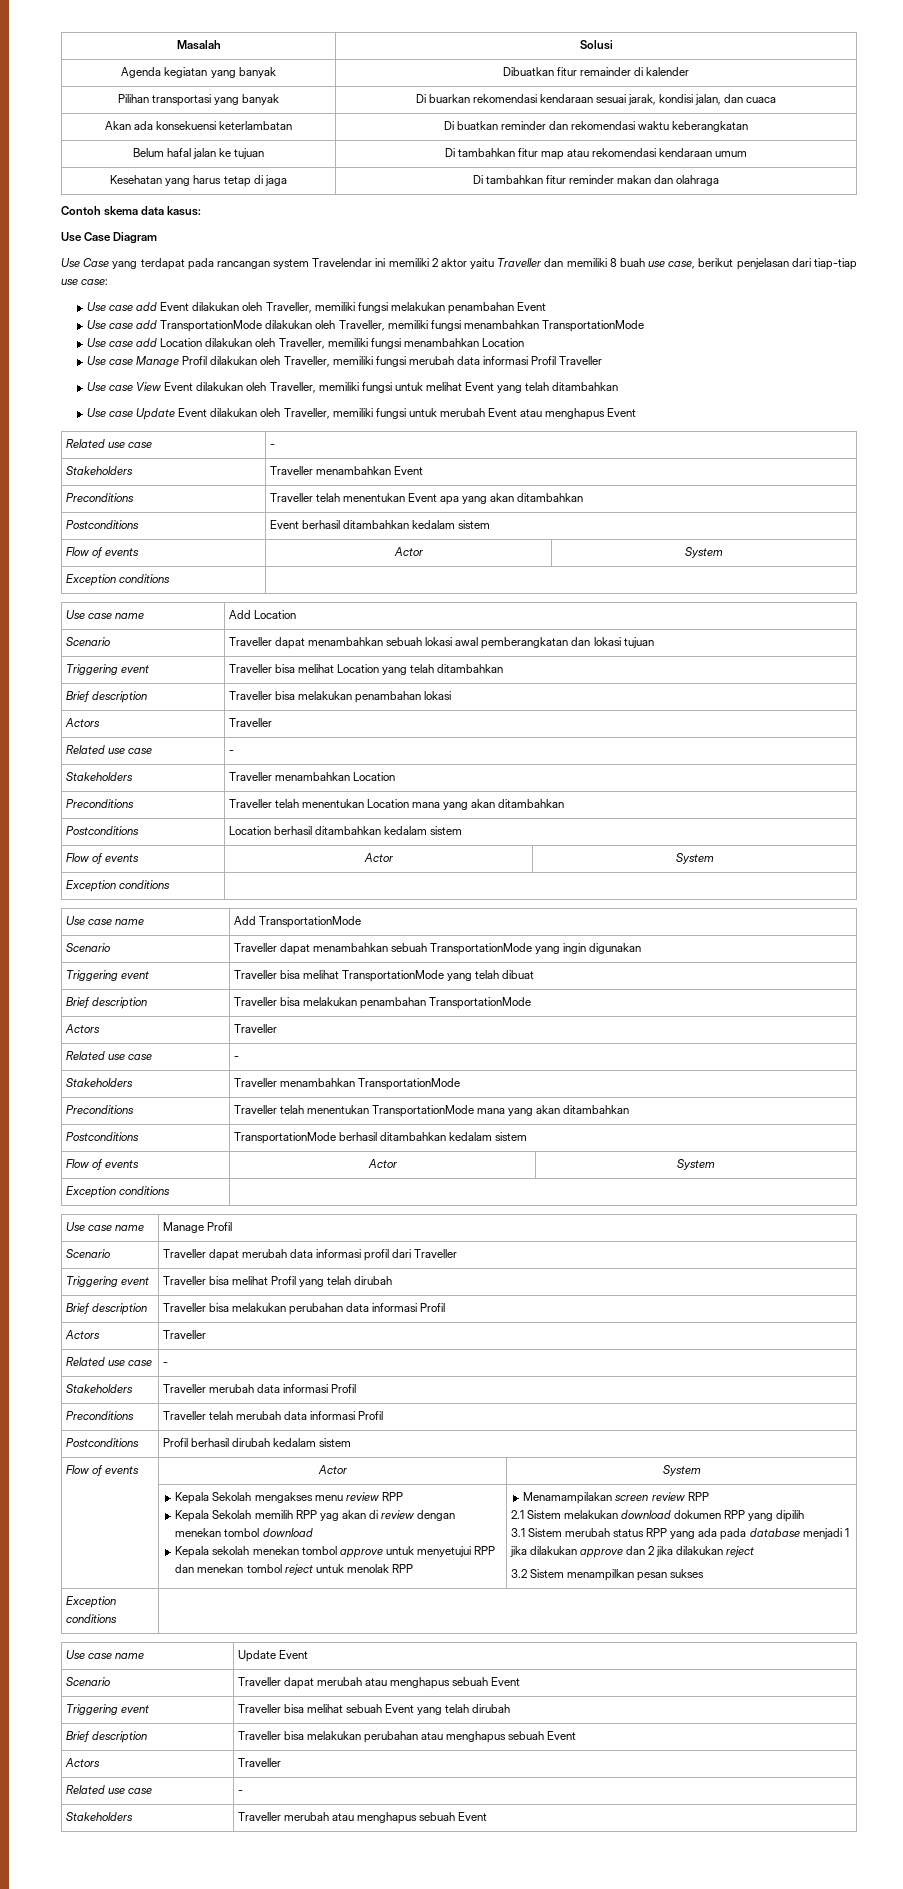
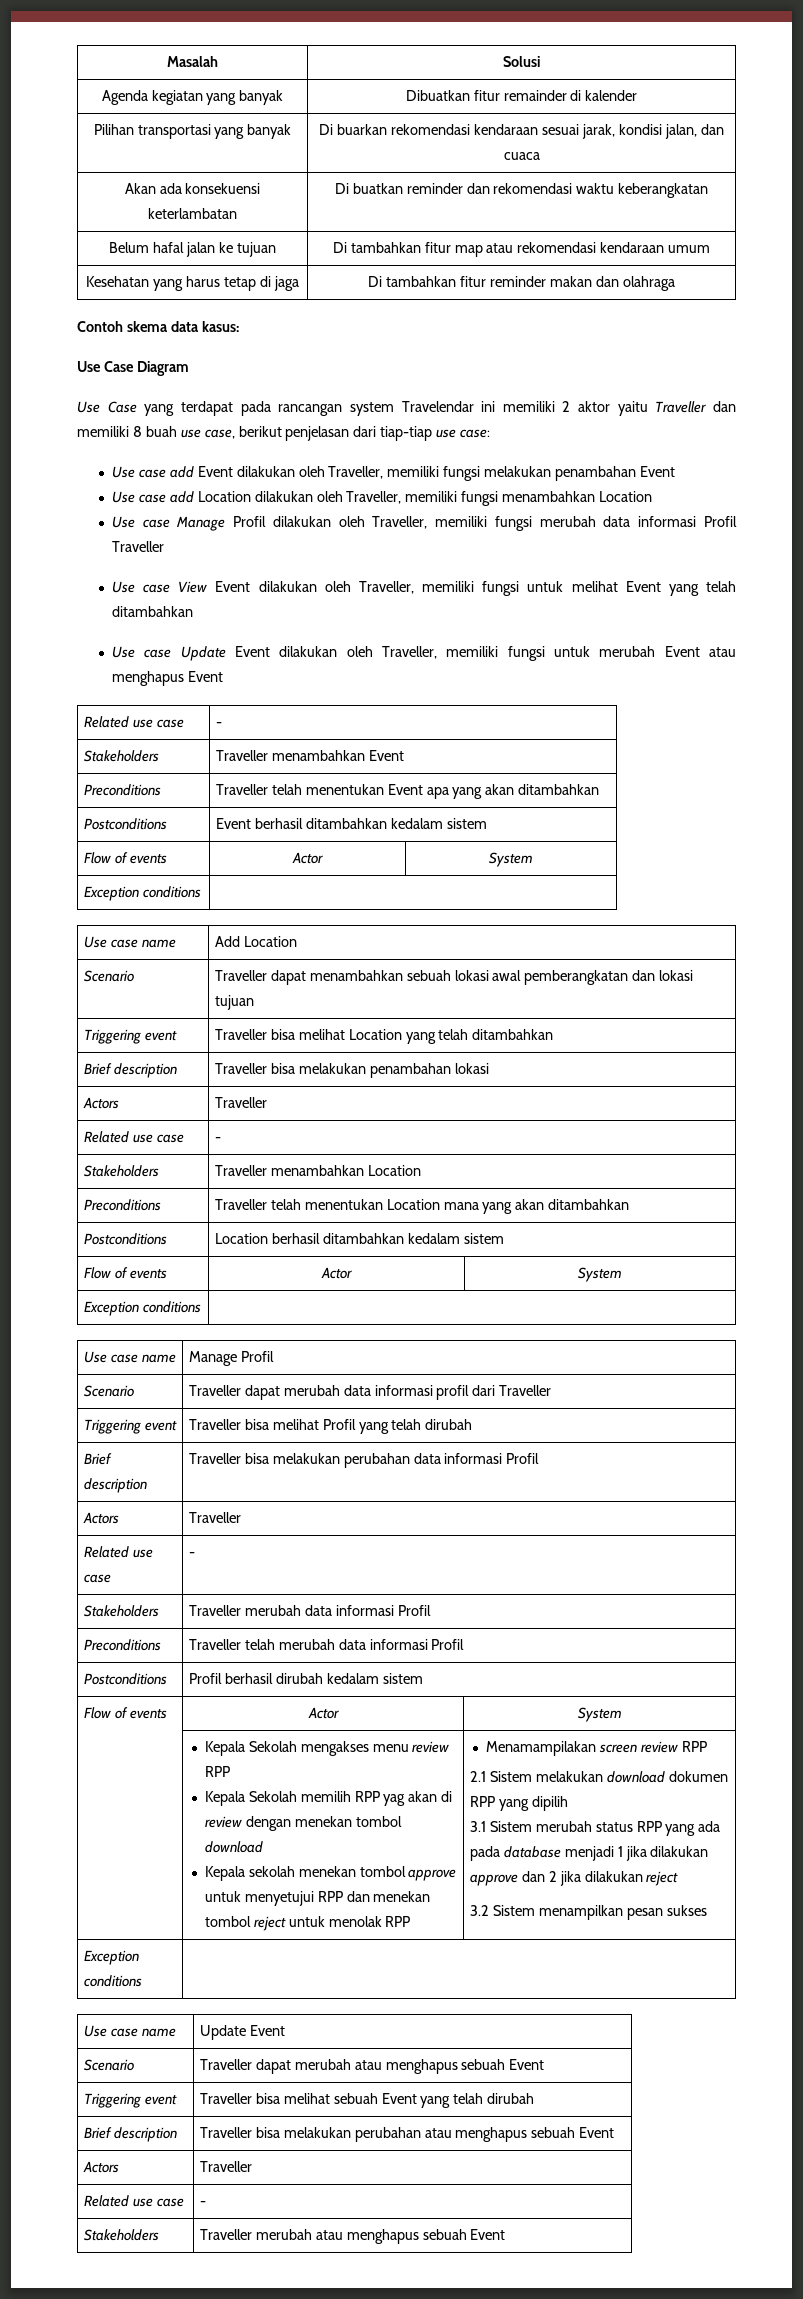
[86,320,644,332] // Use case add TransportationMode dilakukan oleh Traveller, memiliki fungsi menambahkan TransportationMode -> (675, 471) none
[65,916,144,925] [233,916,361,928] [65,943,110,952] [233,943,642,955] [65,970,149,981] [233,970,535,982] [65,997,147,1009] [233,997,532,1009] [64,1024,100,1033] [233,1024,277,1033] [65,1051,152,1060] [233,1056,239,1060] [65,1078,133,1087] [233,1078,460,1090] [65,1105,134,1114] [233,1105,630,1117] [65,1132,139,1141] [233,1132,528,1144] [65,1159,139,1170] [367,1159,397,1168] [677,1159,715,1170] [65,1186,170,1198] // Use case name | Add TransportationMode // Scenario | Traveller dapat menambahkan sebuah TransportationMode yang ingin digunakan // Triggering event | Traveller bisa melihat TransportationMode yang telah dibuat // Brief description | Traveller bisa melakukan penambahan TransportationMode // Actors | Traveller // Related use case | - // Stakeholders | Traveller menambahkan TransportationMode // Preconditions | Traveller telah menentukan TransportationMode mana yang akan ditambahkan // Postconditions | TransportationMode berhasil ditambahkan kedalam sistem // Flow of events | Actor | System // Exception conditions | -> (201, 1307) none

